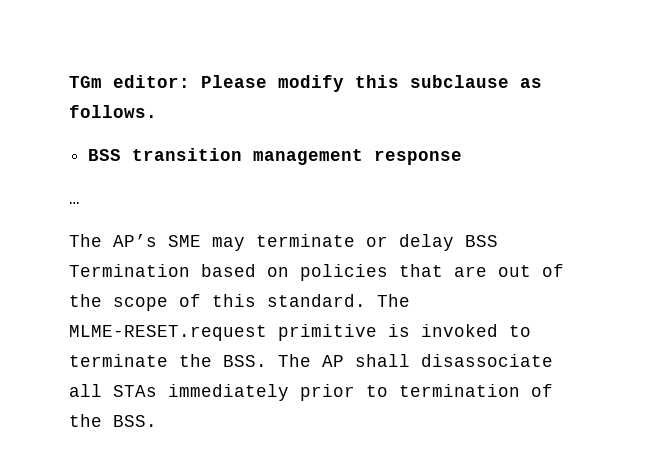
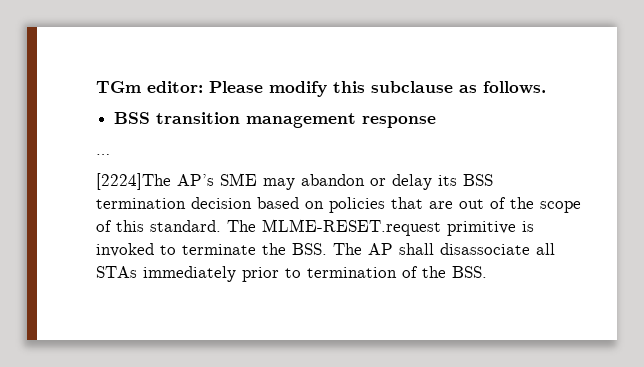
[69,234,102,247] The -> [96,173,171,190] [2224]The
[256,234,355,247] terminate -> [301,174,365,186] abandon
[465,235,498,247] [69,264,190,277] BSS Termination -> [438,174,493,186] [96,197,252,209] its BSS termination decision

